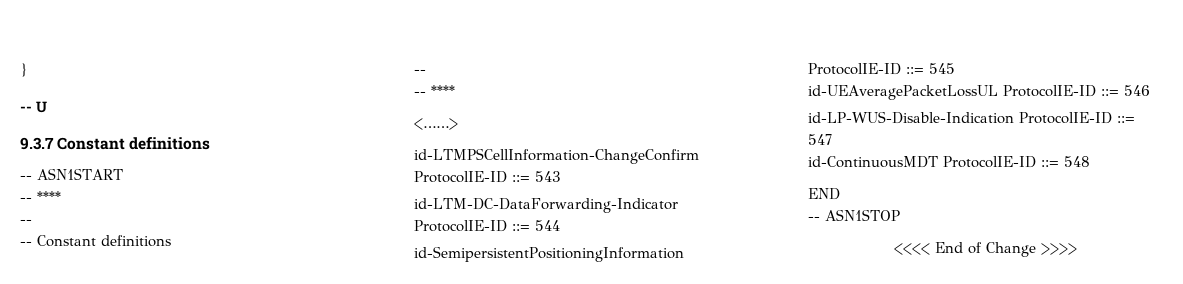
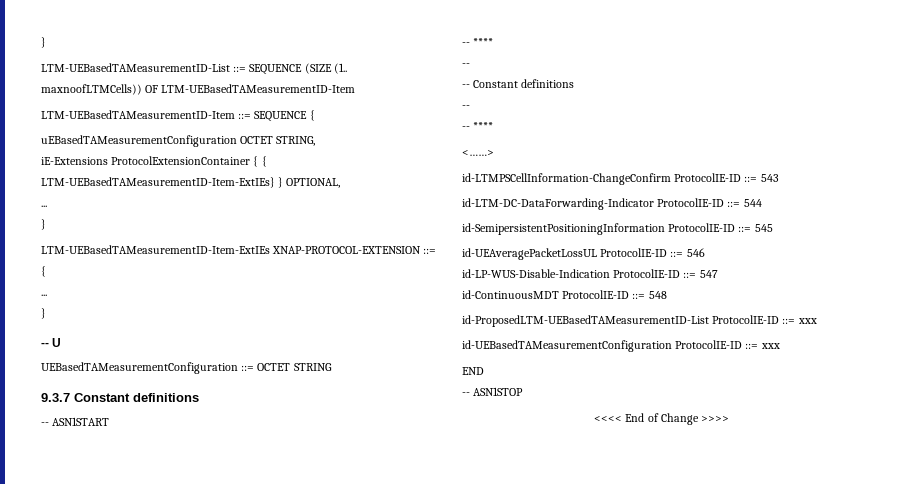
[20,63,28,77] [20,101,47,113] } // -- U -> [41,37,46,48] [41,63,347,75] [41,84,356,95] [41,110,315,122] [41,135,316,147] [41,156,267,167] [41,177,341,188] [41,205,47,207] [41,219,46,230] [41,245,437,254] [41,266,46,277] [41,294,47,296] [41,308,46,319] [41,338,62,347] [41,362,332,374] } // LTM-UEBasedTAMeasurementID-List ::= SEQUENCE (SIZE (1.. maxnoofLTMCells)) OF LTM-UEBasedTAMeasurementID-Item // LTM-UEBasedTAMeasurementID-Item ::= SEQUENCE { // uEBasedTAMeasurementConfiguration OCTET STRING, // iE-Extensions ProtocolExtensionContainer { { LTM-UEBasedTAMeasurementID-Item-ExtIEs} } OPTIONAL, // ... // } // LTM-UEBasedTAMeasurementID-Item-ExtIEs XNAP-PROTOCOL-EXTENSION ::= { // ... // } // -- U // UEBasedTAMeasurementConfiguration ::= OCTET STRING
(1090, 161) none -> [462,315,817,327] [462,340,780,352] // id-ProposedLTM-UEBasedTAMeasurementID-List ProtocolIE-ID ::= xxx // id-UEBasedTAMeasurementConfiguration ProtocolIE-ID ::= xxx

